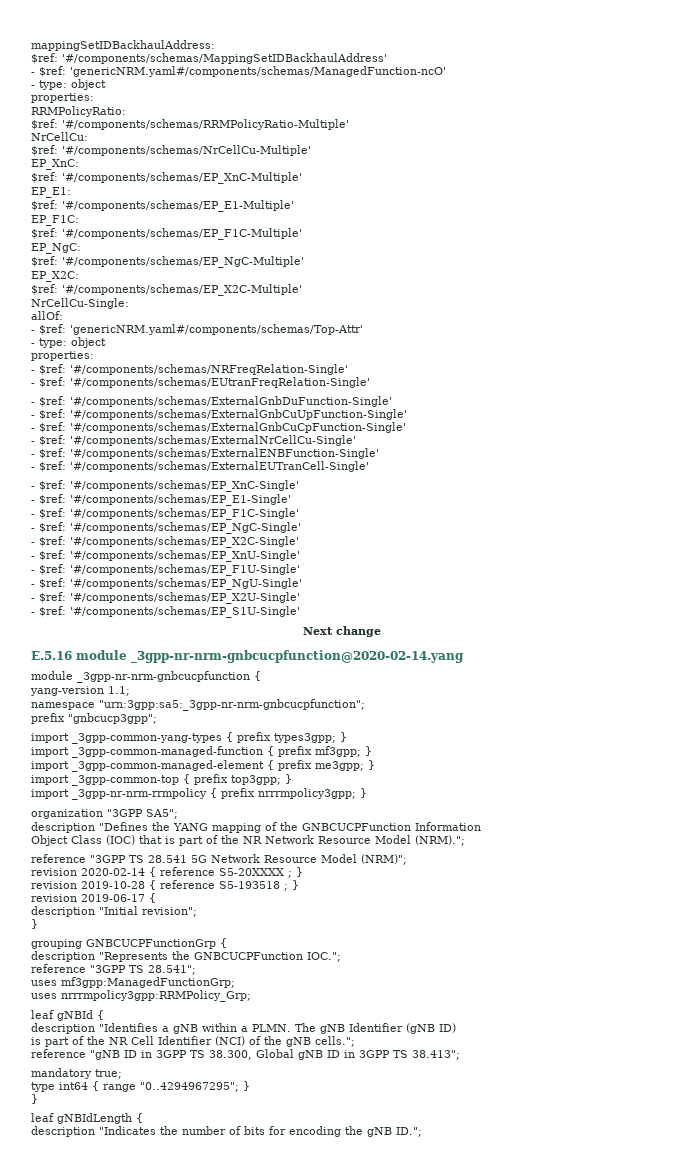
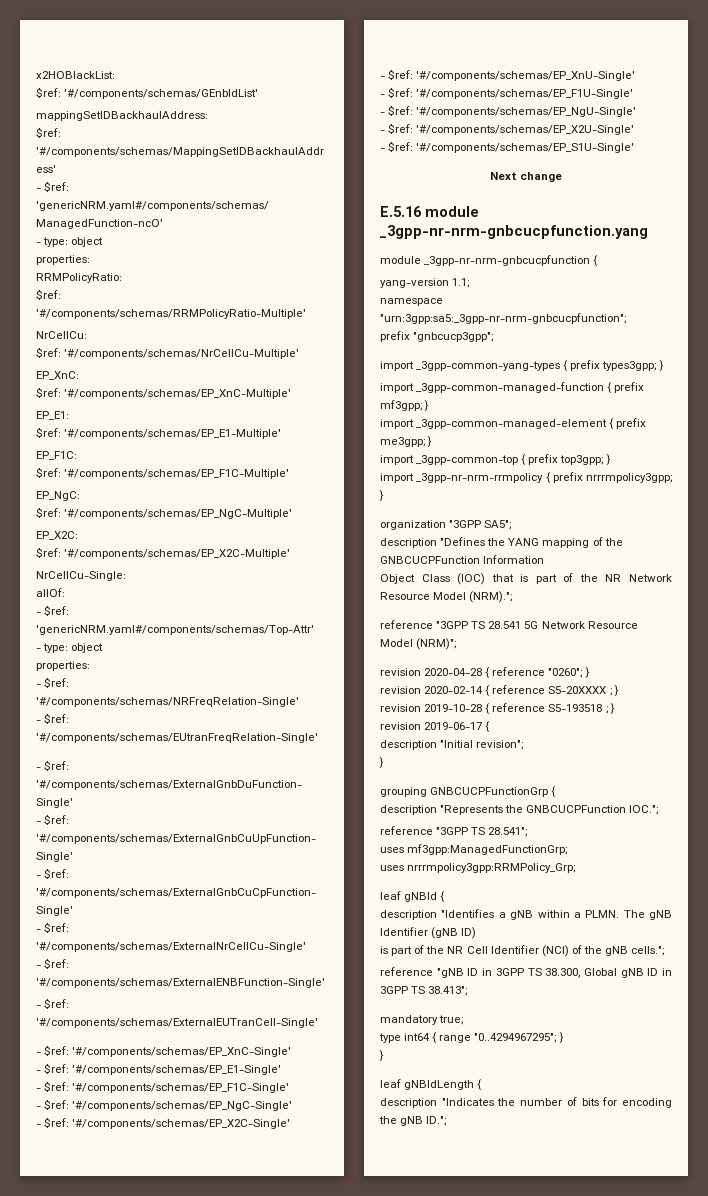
(31, 45) none -> [36,71,115,79] [36,87,259,99] x2HOBlackList: // $ref: '#/components/schemas/GEnbIdList' //
[131,650,464,663] _3gpp-nr-nrm-gnbcucpfunction@2020-02-14.yang -> [380,225,648,239] _3gpp-nr-nrm-gnbcucpfunction.yang
(407, 859) none -> [380,667,590,678] // revision 2020-04-28 { reference "0260"; }

